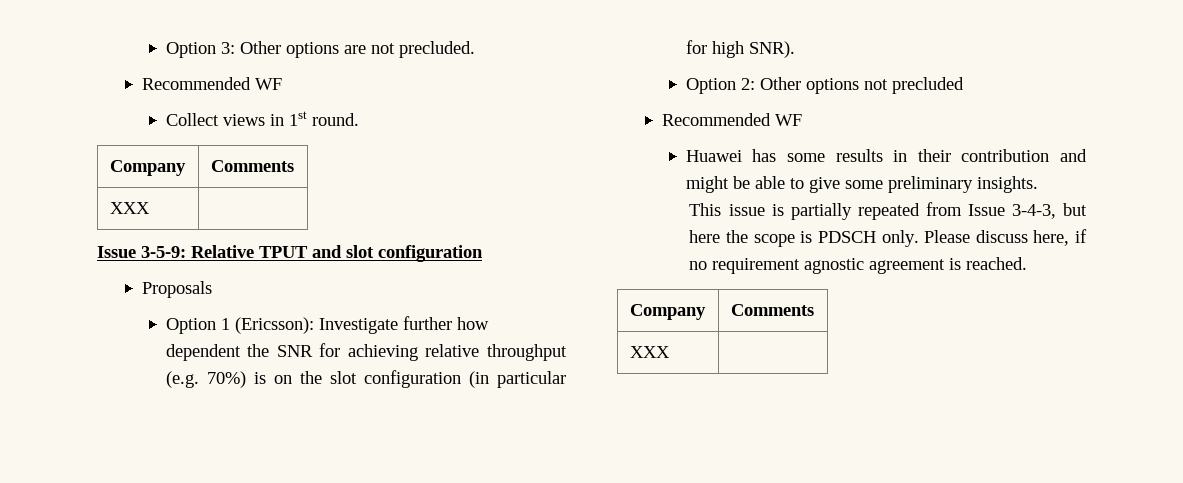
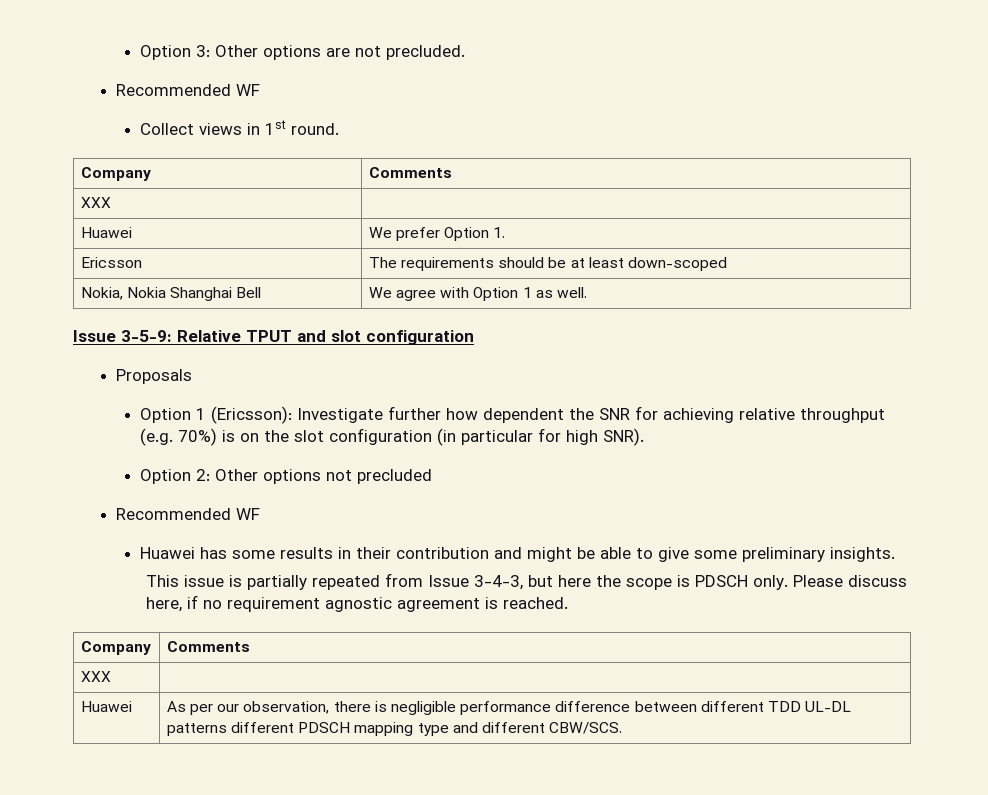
(150, 208) none -> [80,227,132,238] [368,227,506,241] [80,257,142,268] [368,257,728,271] [80,287,262,301] [368,287,588,301] // Huawei | We prefer Option 1. // Ericsson | The requirements should be at least down-scoped // Nokia, Nokia Shanghai Bell | We agree with Option 1 as well.
(670, 352) none -> [80,701,132,712] [166,701,852,715] [166,722,623,736] // Huawei | As per our observation, there is negligible performance difference between different TDD UL-DL patterns different PDSCH mapping type and different CBW/SCS.

